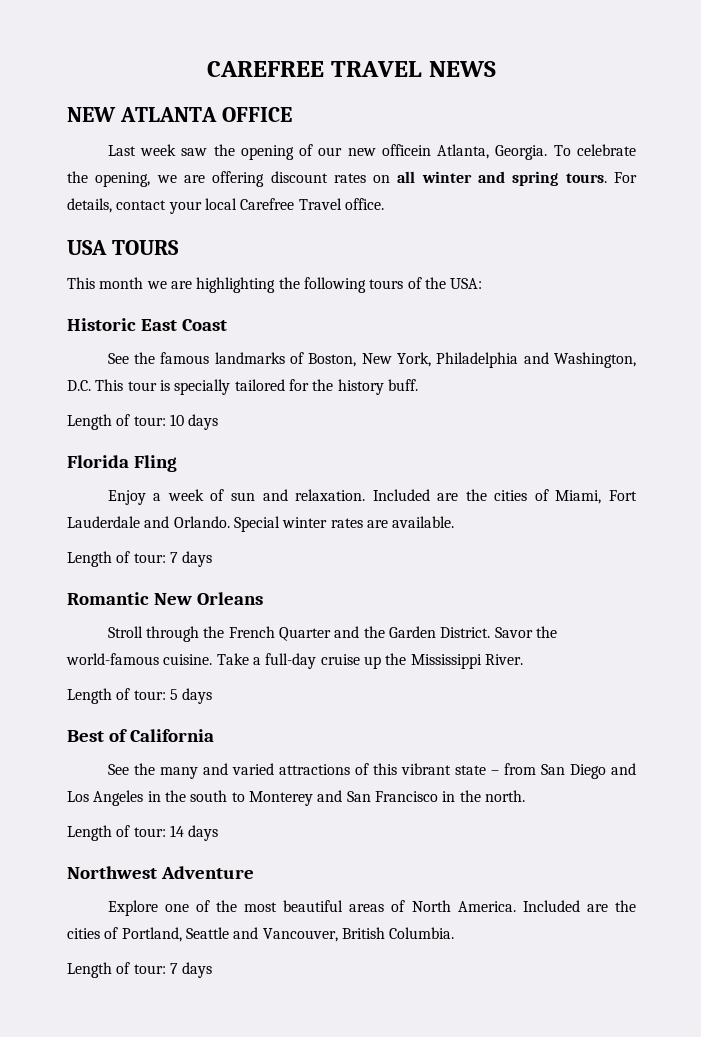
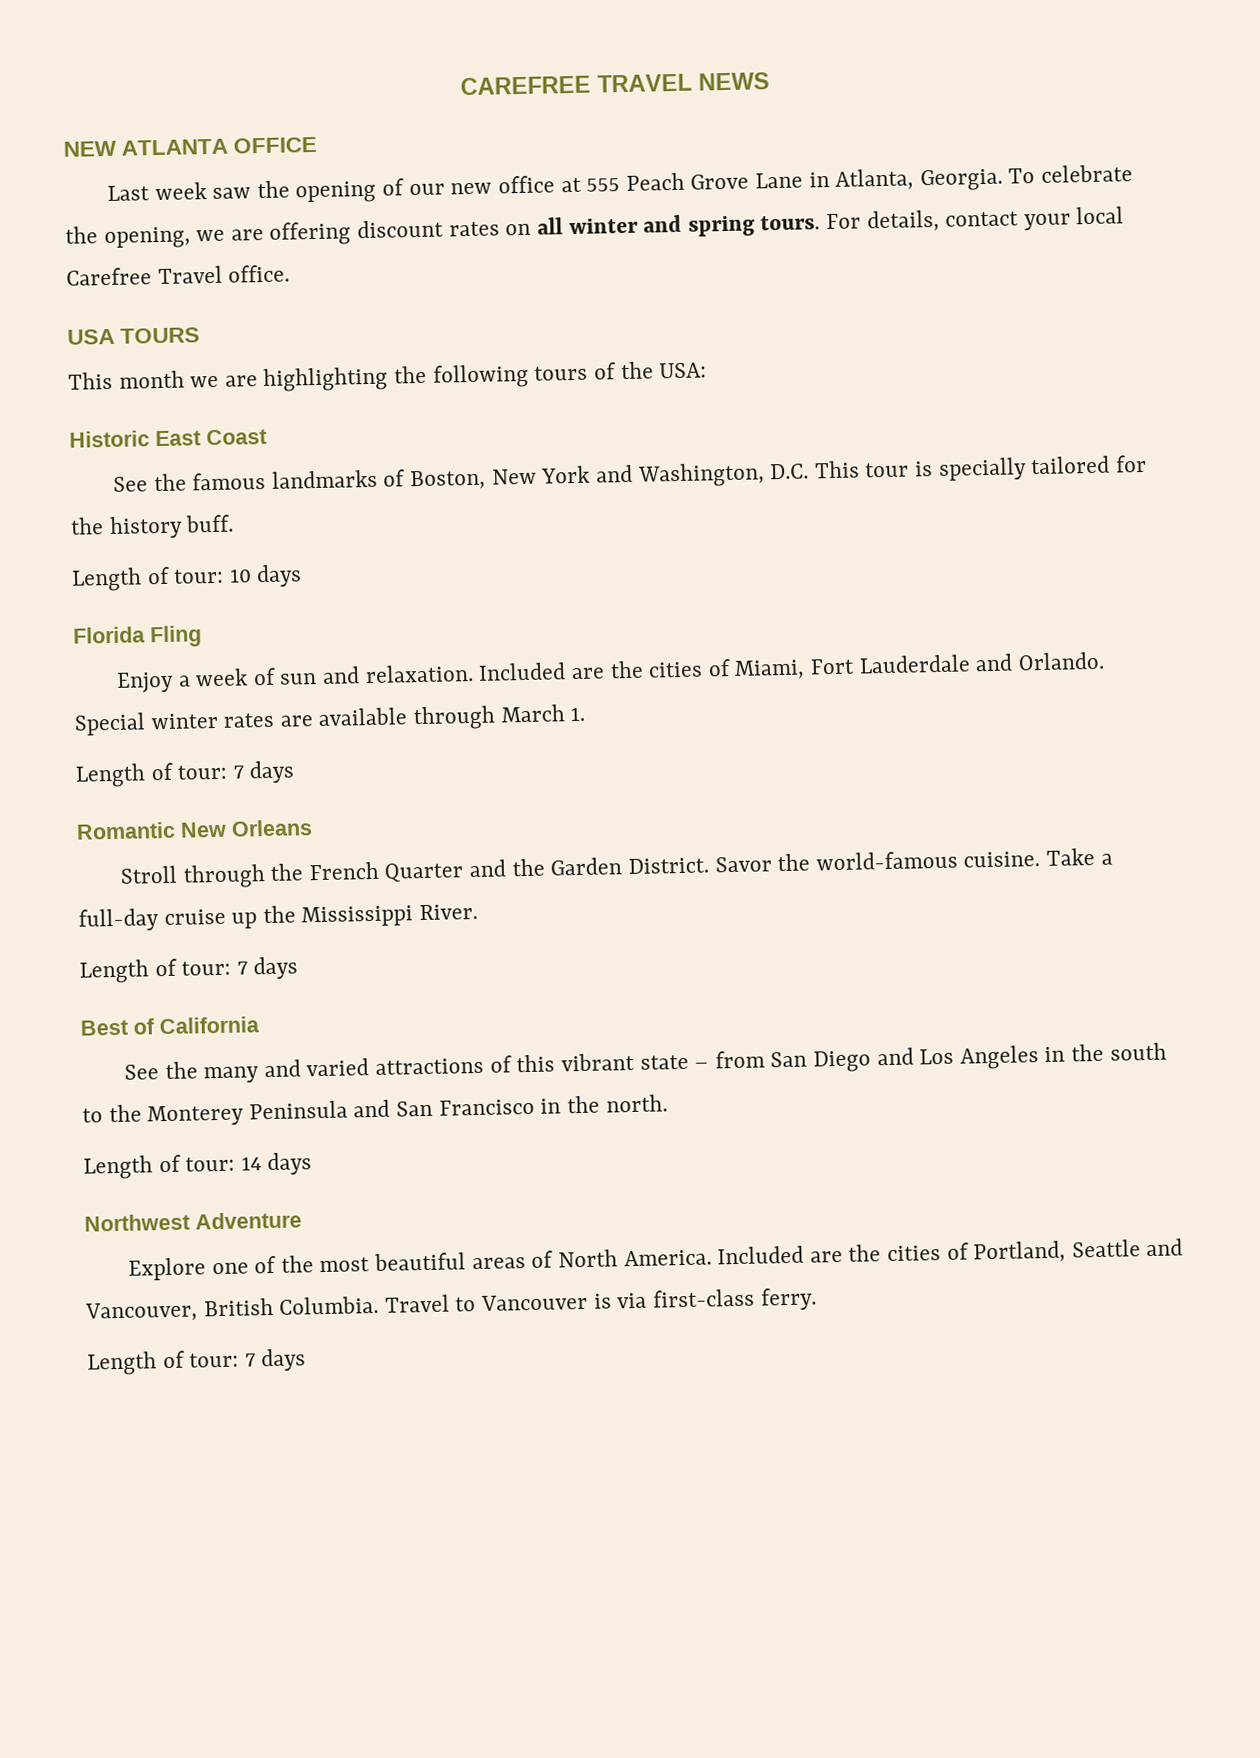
[381,144,431,156] officein -> [497,172,830,194] office at 555 Peach Grove Lane in
[397,352,519,368] York, Philadelphia -> [540,465,591,484] York
[392,516,455,528] available. -> [318,704,586,731] available through March 1.
[169,689,178,700] 5 -> [236,961,248,975] 7
[248,791,313,806] Monterey -> [108,1100,348,1127] the Monterey Peninsula
(455, 933) none -> [384,1287,817,1313] Travel to Vancouver is via first-class ferry.

